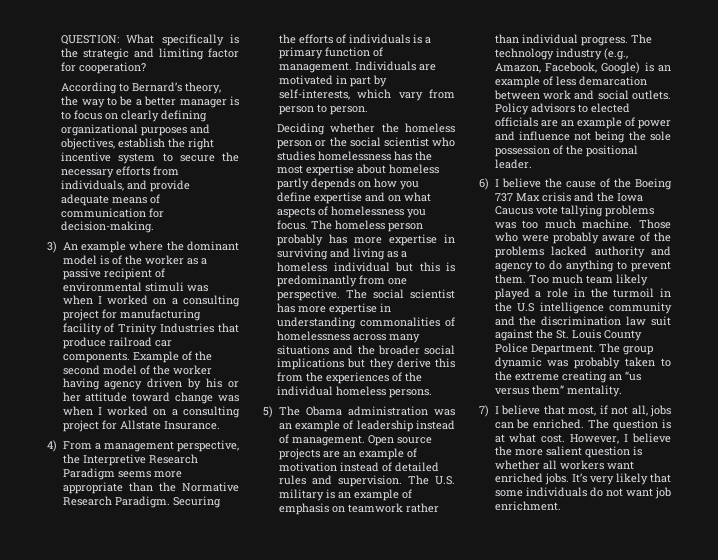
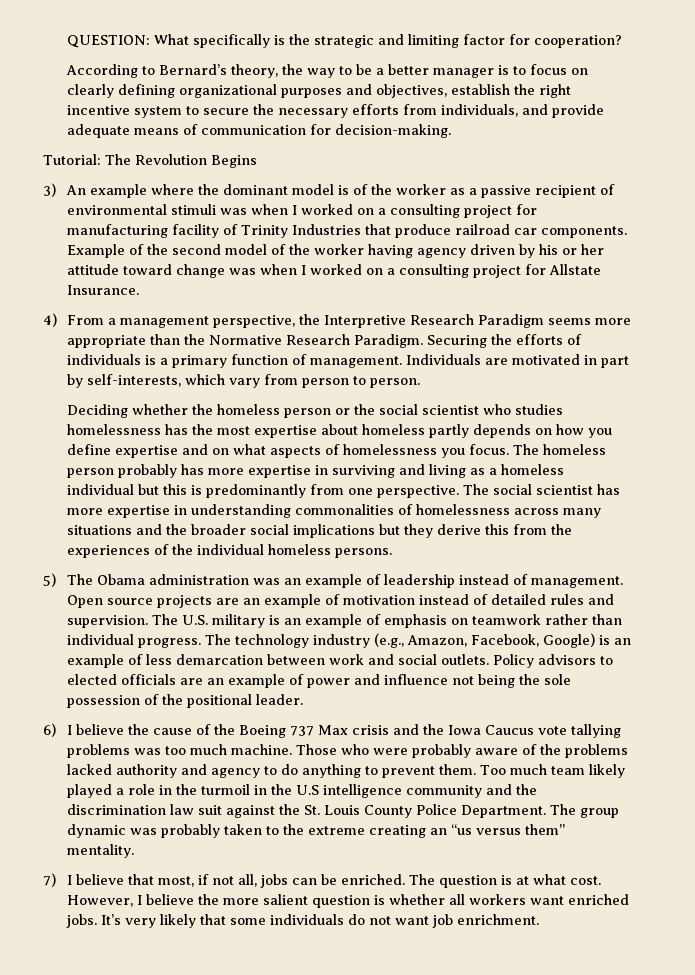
(155, 227) none -> [43,154,257,168] // Tutorial: The Revolution Begins

